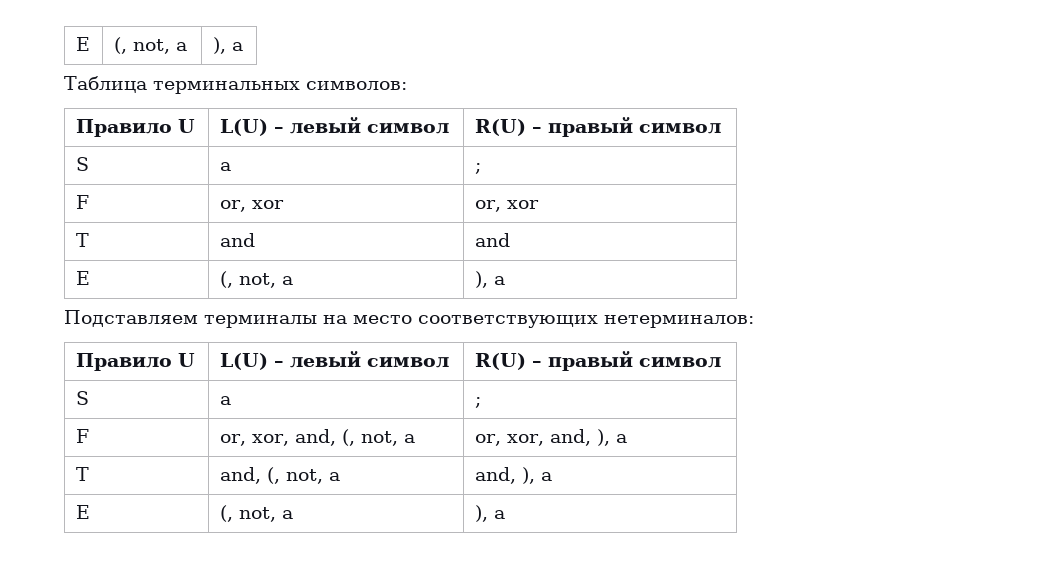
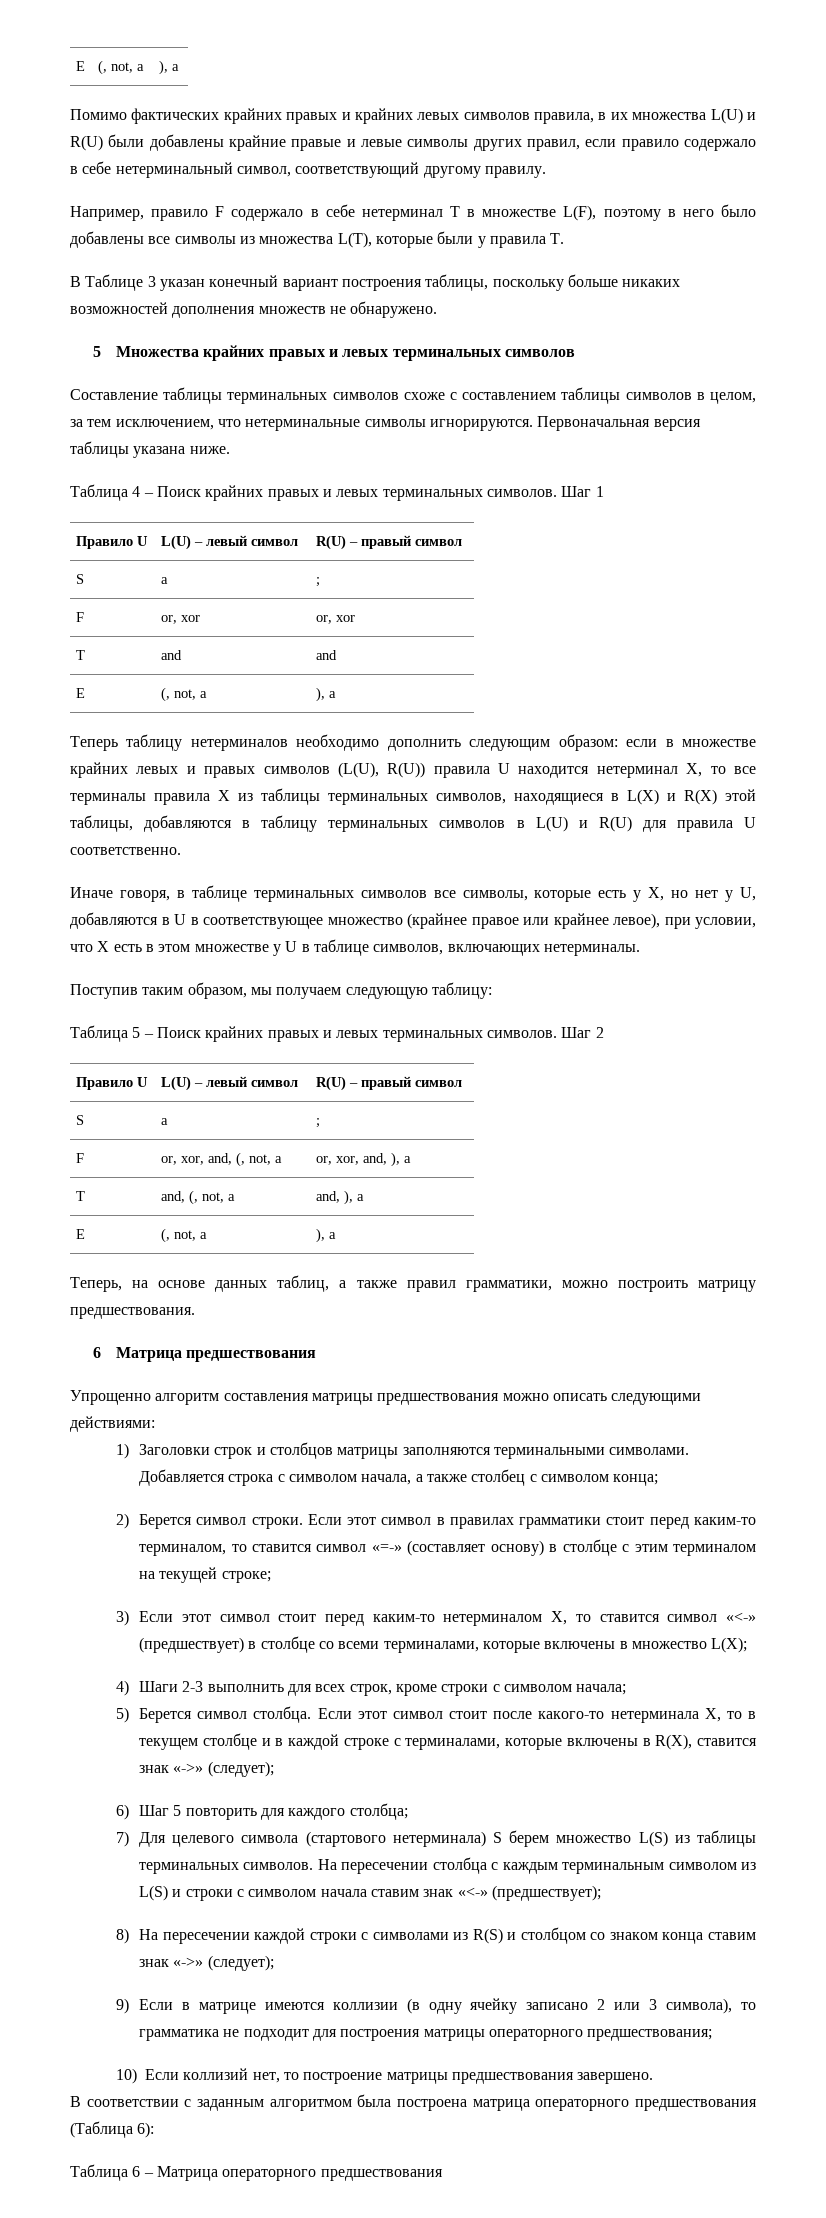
[75,37,90,51] [113,37,187,54] [212,37,243,54] [64,76,407,94] E | (, not, a | ), a // Таблица терминальных символов: -> [76,61,86,71] [98,60,145,75] [159,60,180,75] [70,108,757,124] [70,134,756,151] [70,161,546,178] [70,204,756,221] [70,231,565,248] [70,274,681,291] [70,301,438,318] [93,345,575,361] [70,387,756,404] [70,416,701,431] [70,441,230,458] [70,484,604,501] E | (, not, a | ), a // Помимо фактических крайних правых и крайних левых символов правила, в их множества L(U) и R(U) были добавлены крайние правые и левые символы других правил, если правило содержало в себе нетерминальный символ, соответствующий другому правилу. // Например, правило F содержало в себе нетерминал T в множестве L(F), поэтому в него было добавлены все символы из множества L(T), которые были у правила T. // В Таблице 3 указан конечный вариант построения таблицы, поскольку больше никаких возможностей дополнения множеств не обнаружено. // 5 Множества крайних правых и левых терминальных символов // Составление таблицы терминальных символов схоже с составлением таблицы символов в целом, за тем исключением, что нетерминальные символы игнорируются. Первоначальная версия таблицы указана ниже. // Таблица 4 – Поиск крайних правых и левых терминальных символов. Шаг 1
[64,310,754,328] Подставляем терминалы на место соответствующих нетерминалов: -> [70,734,757,751] [70,762,756,778] [70,788,756,805] [70,815,756,832] [70,847,181,855] [70,885,757,902] [70,912,756,929] [70,939,640,956] [70,982,492,999] [70,1025,604,1042] Теперь таблицу нетерминалов необходимо дополнить следующим образом: если в множестве крайних левых и правых символов (L(U), R(U)) правила U находится нетерминал X, то все терминалы правила X из таблицы терминальных символов, находящиеся в L(X) и R(X) этой таблицы, добавляются в таблицу терминальных символов в L(U) и R(U) для правила U соответственно. // Иначе говоря, в таблице терминальных символов все символы, которые есть у X, но нет у U, добавляются в U в соответствующее множество (крайнее правое или крайнее левое), при условии, что X есть в этом множестве у U в таблице символов, включающих нетерминалы. // Поступив таким образом, мы получаем следующую таблицу: // Таблица 5 – Поиск крайних правых и левых терминальных символов. Шаг 2
(505, 514) none -> [70,1275,757,1292] [70,1307,195,1319] [93,1347,317,1362] [70,1390,702,1405] [70,1416,155,1432] [116,1442,690,1459] [139,1469,659,1486] [116,1513,756,1529] [139,1539,757,1556] [139,1567,271,1583] [116,1610,756,1626] [139,1636,748,1653] [116,1680,627,1696] [116,1706,757,1723] [139,1733,757,1750] [139,1761,274,1777] [116,1803,408,1820] [116,1830,756,1847] [139,1857,757,1874] [139,1885,601,1901] [116,1927,757,1944] [139,1955,274,1971] [116,1998,757,2014] [139,2029,713,2041] [116,2068,654,2084] [70,2094,757,2111] [70,2121,155,2138] [70,2164,443,2181] // Теперь, на основе данных таблиц, а также правил грамматики, можно построить матрицу предшествования. // 6 Матрица предшествования // Упрощенно алгоритм составления матрицы предшествования можно описать следующими действиями: // 1) Заголовки строк и столбцов матрицы заполняются терминальными символами. Добавляется строка с символом начала, а также столбец с символом конца; // 2) Берется символ строки. Если этот символ в правилах грамматики стоит перед каким-то терминалом, то ставится символ «=-» (составляет основу) в столбце с этим терминалом на текущей строке; // 3) Если этот символ стоит перед каким-то нетерминалом X, то ставится символ «<-» (предшествует) в столбце со всеми терминалами, которые включены в множество L(X); // 4) Шаги 2-3 выполнить для всех строк, кроме строки с символом начала; // 5) Берется символ столбца. Если этот символ стоит после какого-то нетерминала X, то в текущем столбце и в каждой строке с терминалами, которые включены в R(X), ставится знак «->» (следует); // 6) Шаг 5 повторить для каждого столбца; // 7) Для целевого символа (стартового нетерминала) S берем множество L(S) из таблицы терминальных символов. На пересечении столбца с каждым терминальным символом из L(S) и строки с символом начала ставим знак «<-» (предшествует); // 8) На пересечении каждой строки с символами из R(S) и столбцом со знаком конца ставим знак «->» (следует); // 9) Если в матрице имеются коллизии (в одну ячейку записано 2 или 3 символа), то грамматика не подходит для построения матрицы операторного предшествования; // 10) Если коллизий нет, то построение матрицы предшествования завершено. // В соответствии с заданным алгоритмом была построена матрица операторного предшествования (Таблица 6): // Таблица 6 – Матрица операторного предшествования

